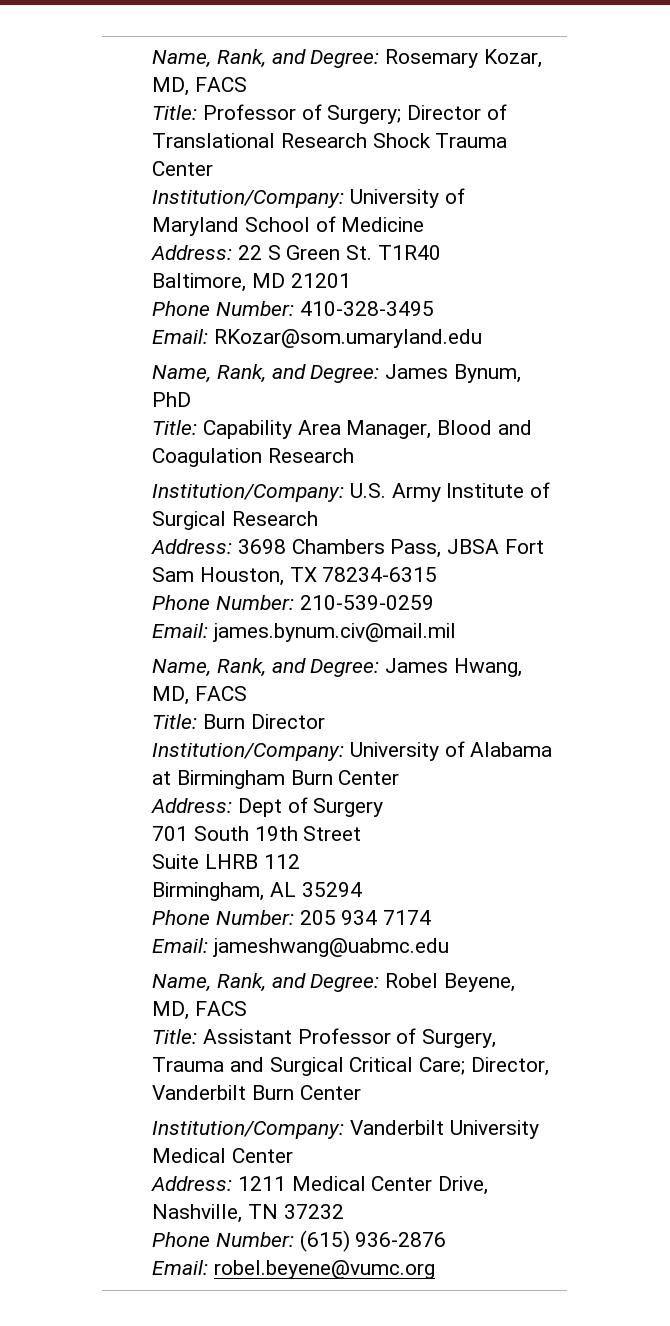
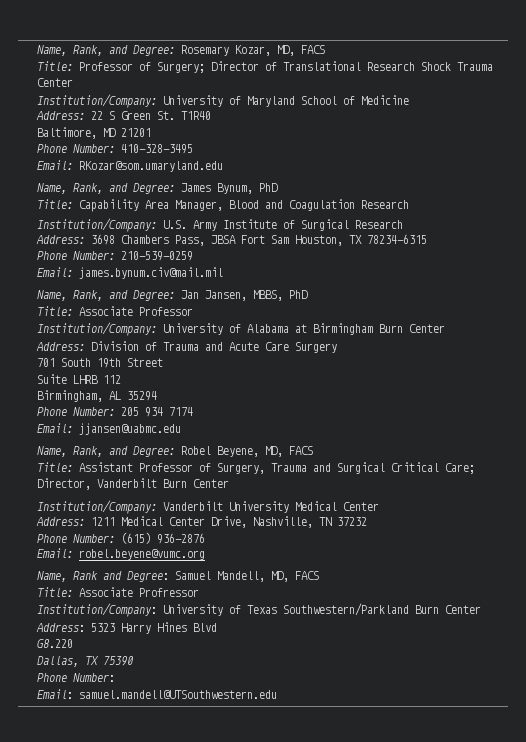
[385,658,522,677] [152,686,248,705] [152,714,325,729] James Hwang, MD, FACS // Title: Burn Director -> [180,290,308,301] [36,306,193,316] Jan Jansen, MBBS, PhD // Title: Associate Professor
[238,797,308,817] Dept of -> [90,341,289,351] Division of Trauma and Acute Care
[213,938,450,957] jameshwang@uabmc.edu -> [78,423,181,435] jjansen@uabmc.edu
(436, 1269) none -> [36,571,319,582] [36,587,199,597] [36,603,481,617] [35,622,217,634] [36,639,73,648] [36,656,133,667] [36,673,115,682] [36,689,277,699] // Name, Rank and Degree: Samuel Mandell, MD, FACS // Title: Associate Profressor // Institution/Company: University of Texas Southwestern/Parkland Burn Center // Address: 5323 Harry Hines Blvd // G8.220 // Dallas, TX 75390 // Phone Number: // Email: samuel.mandell@UTSouthwestern.edu

